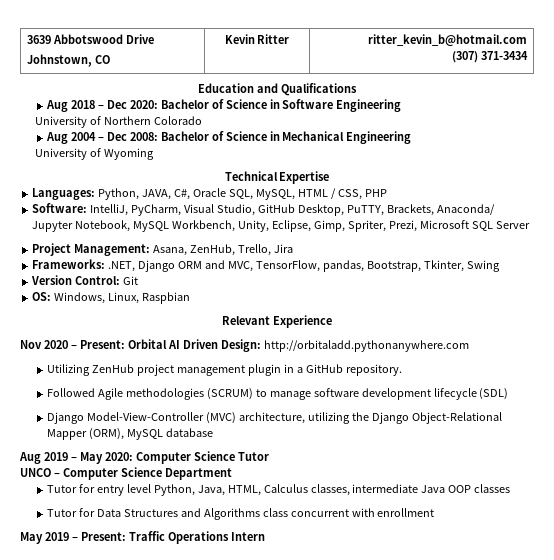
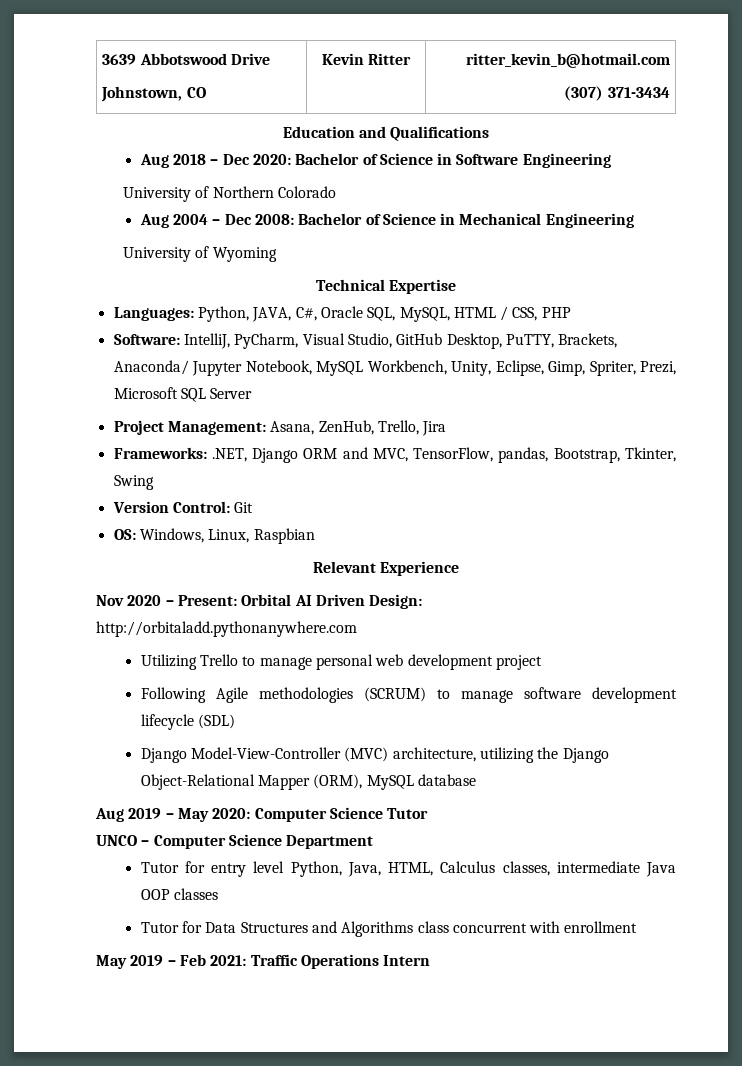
[91,364,402,376] [46,388,95,397] ZenHub project management plugin in a GitHub repository. // Followed -> [199,654,542,670] [140,687,206,703] Trello to manage personal web development project // Following
[80,532,126,541] Present: -> [179,954,247,966] Feb 2021:

